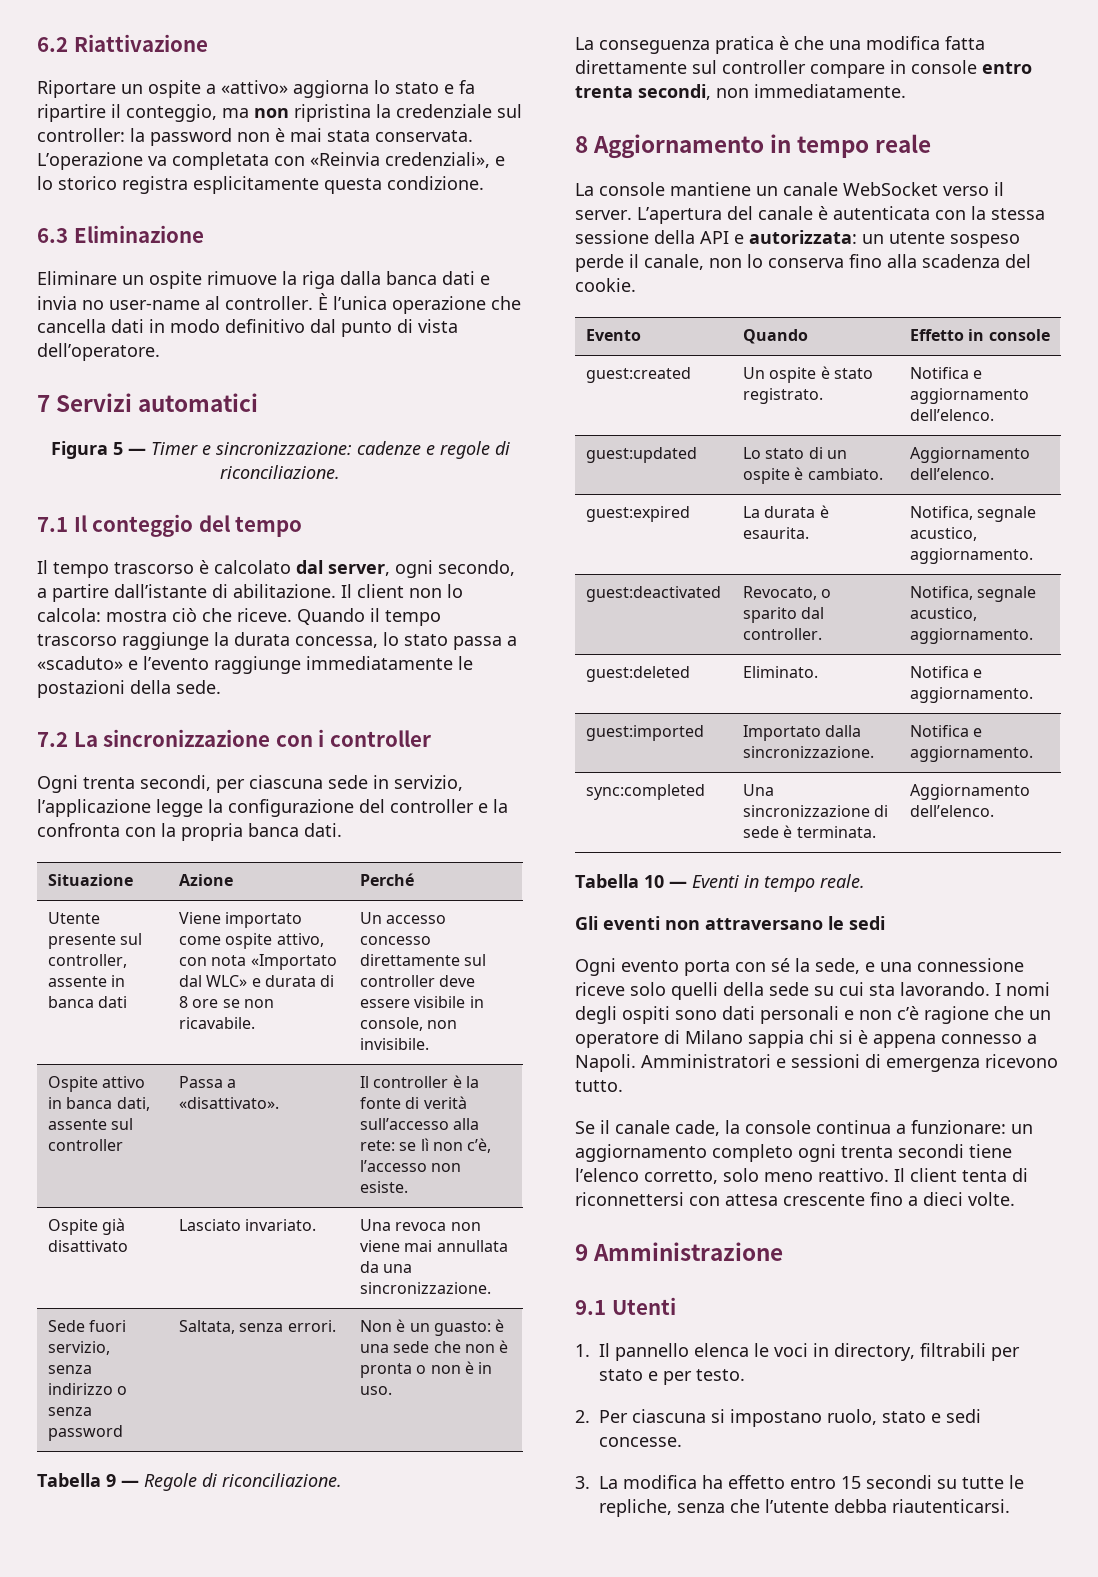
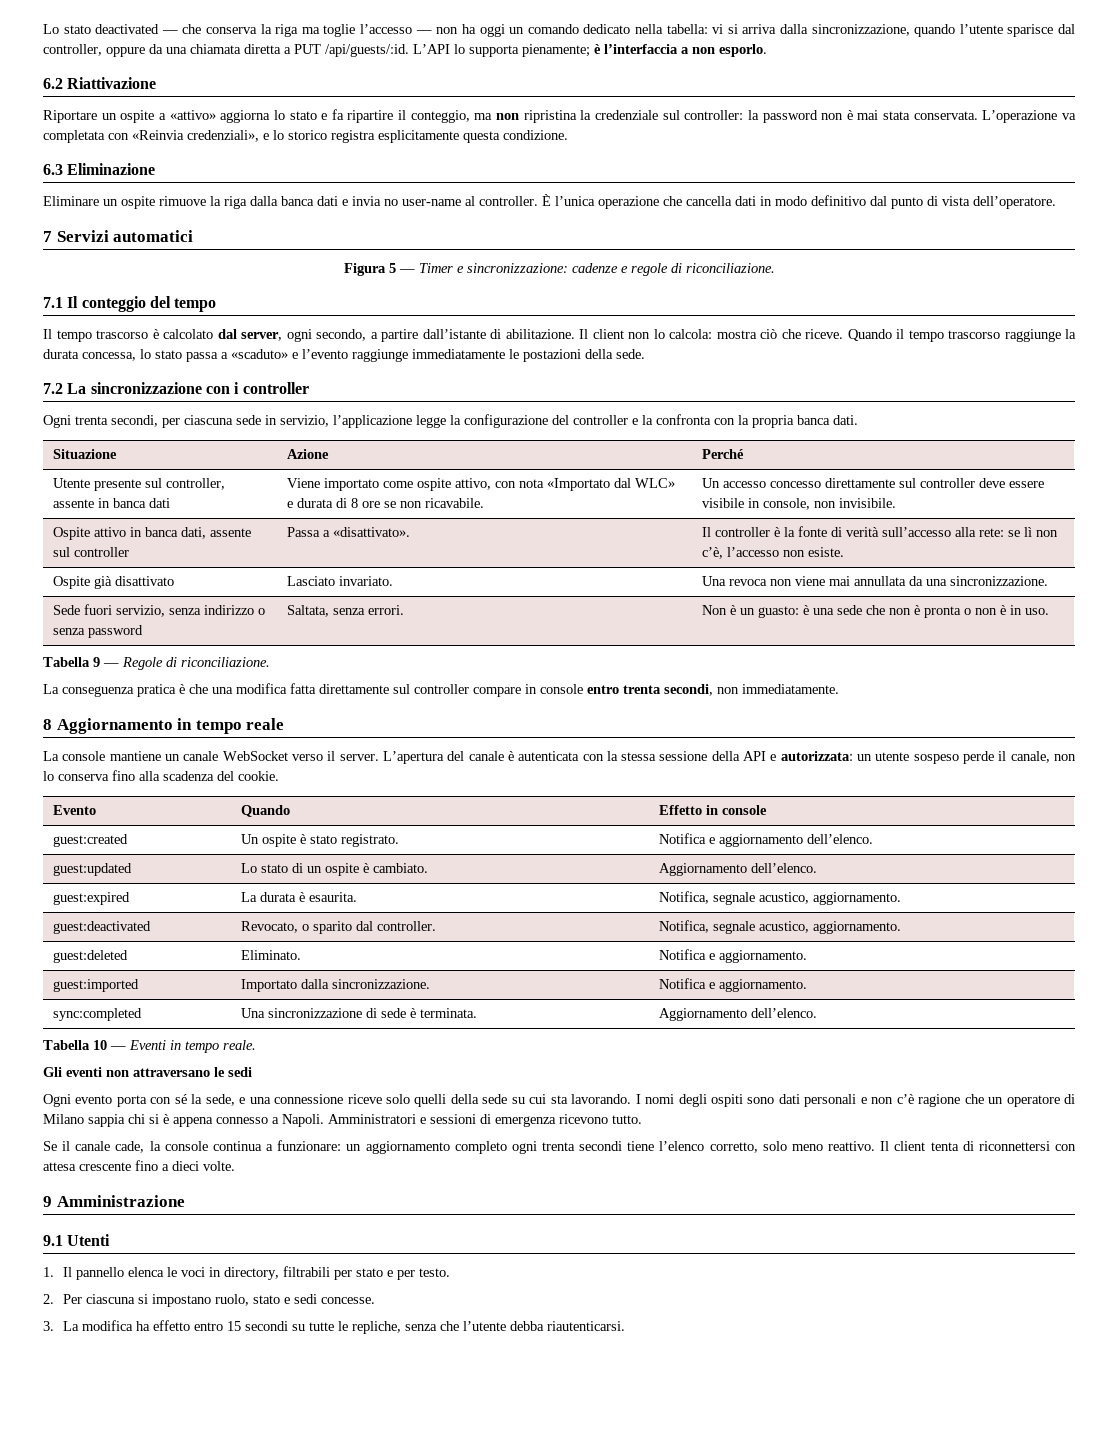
(37, 44) none -> [43,24,1076,37] [43,44,767,57] Lo stato deactivated — che conserva la riga ma toglie l’accesso — non ha oggi un comando dedicato nella tabella: vi si arriva dalla sincronizzazione, quando l’utente sparisce dal controller, oppure da una chiamata diretta a PUT /api/guests/:id. L’API lo supporta pienamente; è l’interfaccia a non esporlo. //

